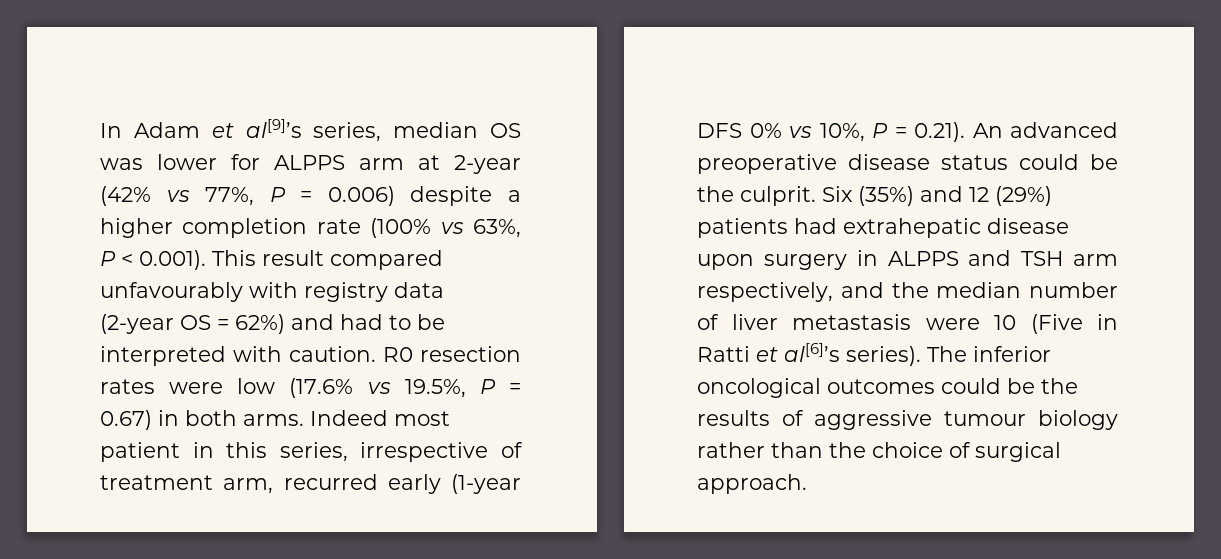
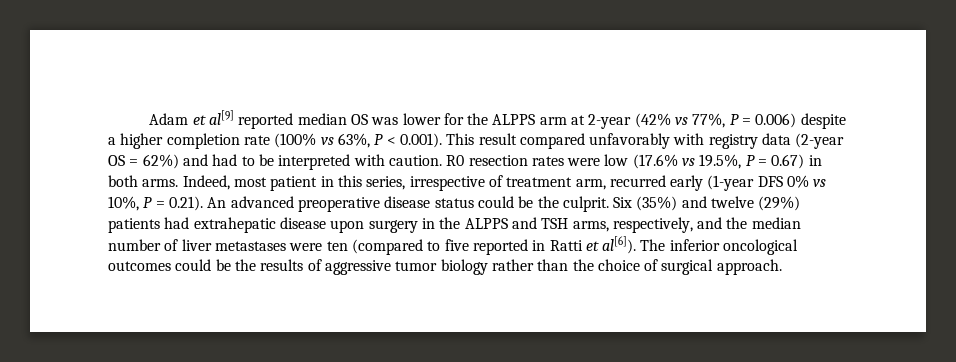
[100,123,122,138] In -> (149, 119) none
[245,119,382,142] al[9]’s series, -> [208,110,294,129] al[9] reported
(260, 162) none -> [467,113,489,125] the
[100,282,243,302] unfavourably -> [589,133,671,149] unfavorably
[310,410,388,426] Indeed -> [182,175,230,190] Indeed,
[969,187,989,202] 12 -> [711,196,755,208] twelve
(878, 258) none -> [439,217,461,229] the
[1073,254,1118,266] arm -> [572,221,609,232] arms,
[792,314,1083,334] metastasis were 10 (Five -> [214,239,528,255] metastases were ten (compared to five reported
[784,343,921,366] al[6]’s series). -> [602,236,637,254] al[6]).
[944,411,1026,426] tumour -> [395,261,438,271] tumor

